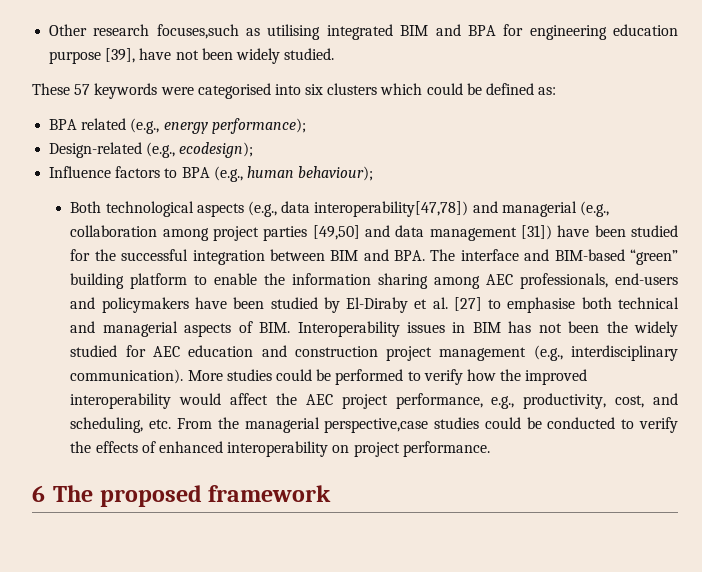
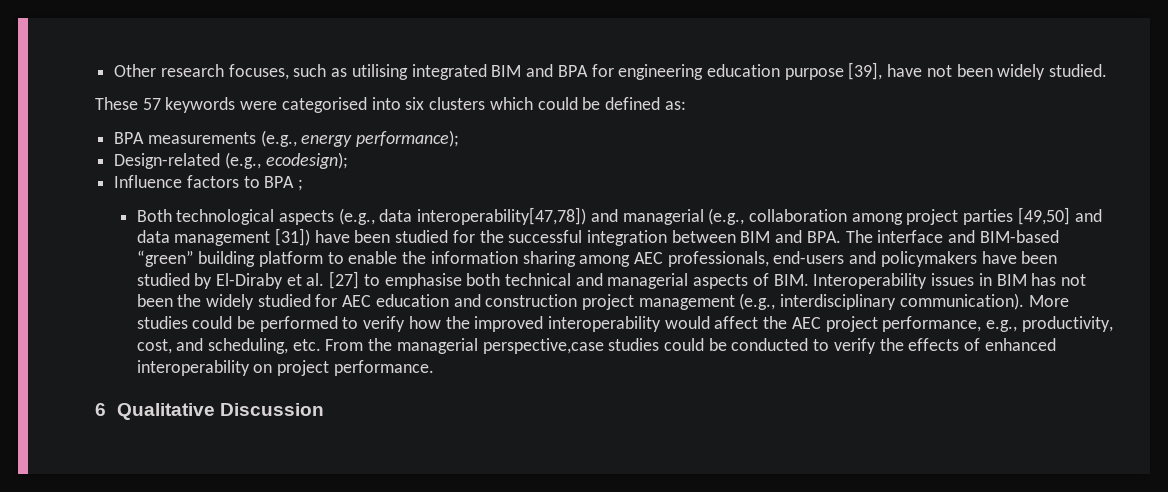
[156,24,239,39] focuses,such -> [228,64,327,80] focuses, such
[81,118,127,130] related -> [147,132,256,144] measurements
[213,166,374,182] (e.g., human behaviour); -> [298,179,304,191] ;
[53,485,332,507] The proposed framework -> [117,403,325,420] Qualitative Discussion

